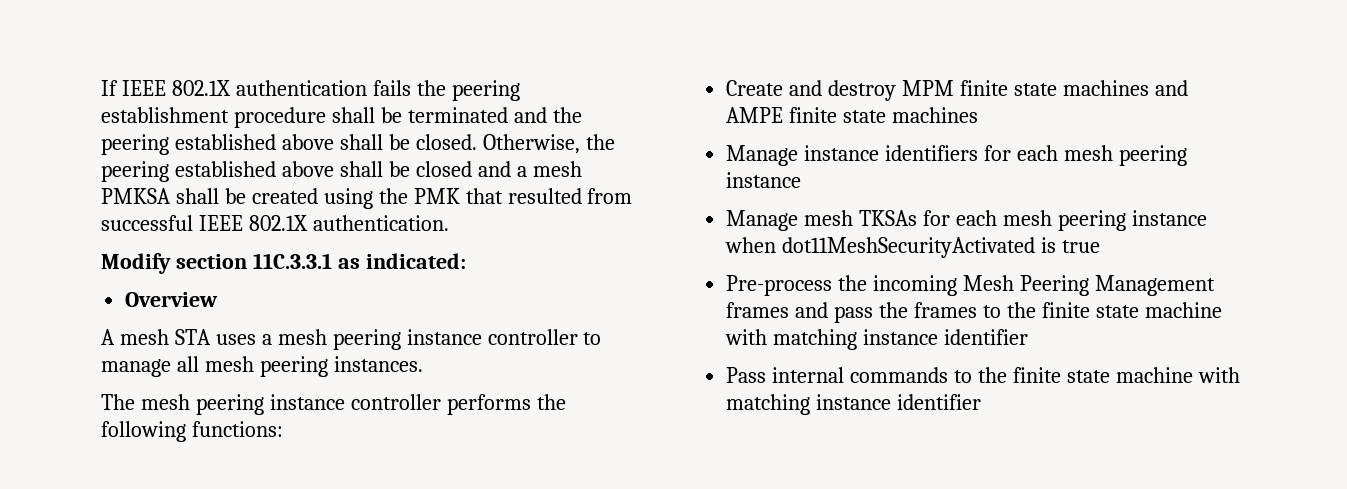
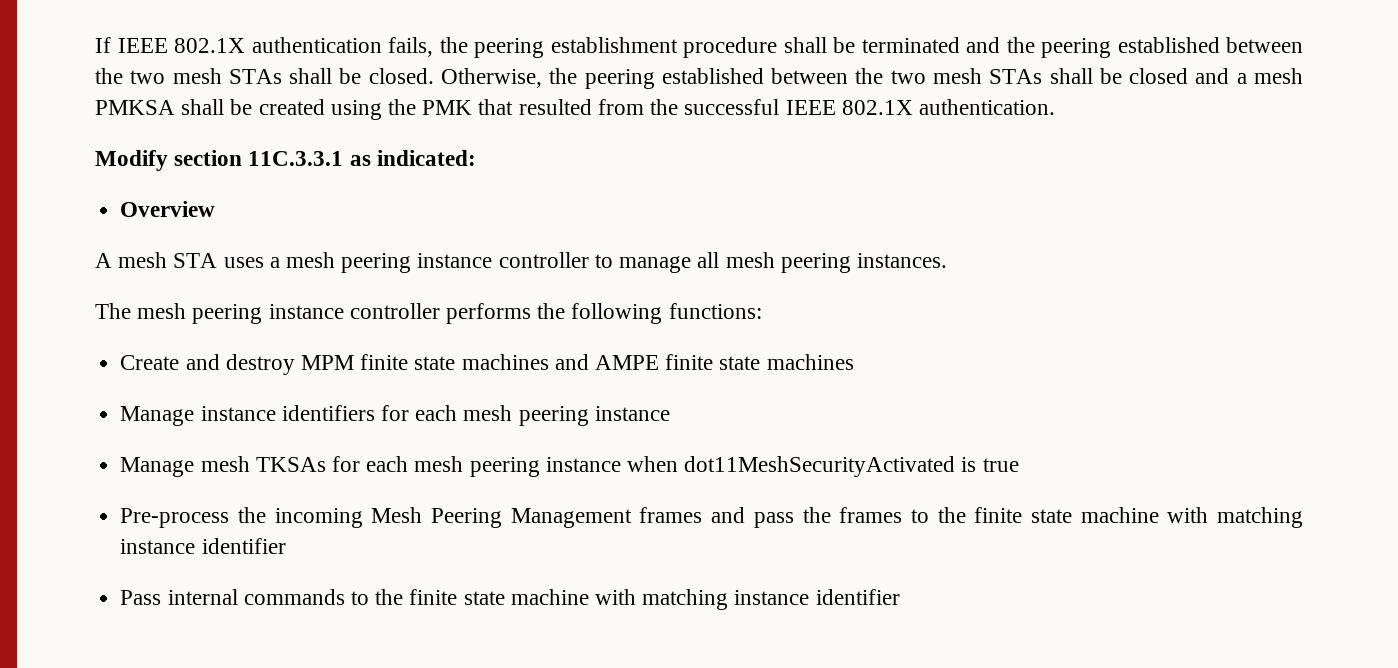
[372,80,411,96] fails -> [388,37,433,57] fails,
[281,134,334,150] above -> [1226,37,1303,53] [95,68,282,84] between the two mesh STAs
[281,161,334,177] above -> [771,68,1043,84] between the two mesh STAs
(633, 196) none -> [650,99,679,115] the

